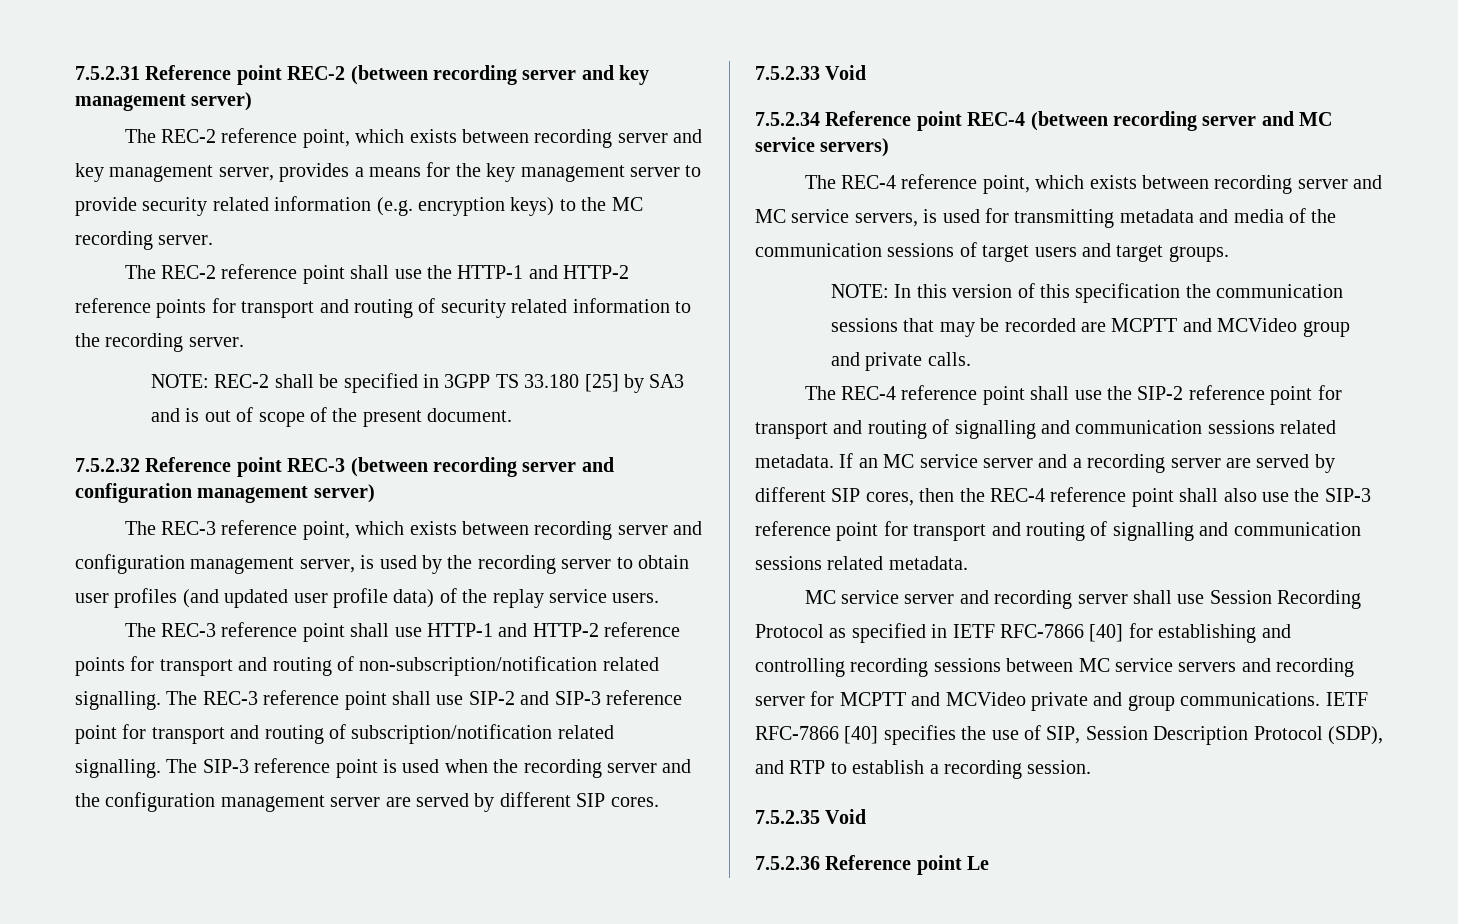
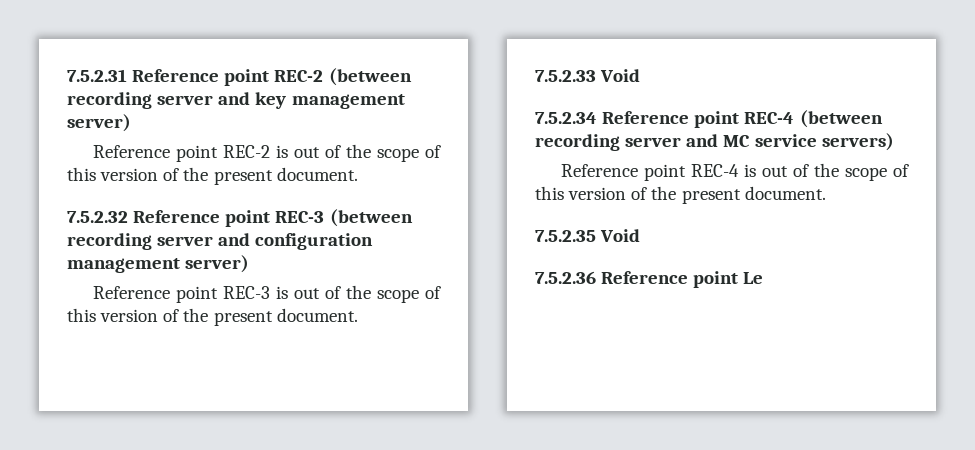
[124,128,703,148] [75,162,702,182] [75,196,643,216] [75,231,214,250] [124,264,630,284] [75,298,691,318] [75,333,244,352] [151,373,685,393] [151,407,328,427] The REC-2 reference point, which exists between recording server and key management server, provides a means for the key management server to provide security related information (e.g. encryption keys) to the MC recording server. // The REC-2 reference point shall use the HTTP-1 and HTTP-2 reference points for transport and routing of security related information to the recording server. // NOTE: REC-2 shall be specified in 3GPP TS 33.180 [25] by SA3 and is out of scope of -> [93,144,441,162] [67,167,180,181] Reference point REC-2 is out of the scope of this version of
[124,520,703,540] [75,554,689,574] [75,588,660,608] [124,622,681,642] [75,656,659,676] [75,690,682,710] [75,724,614,744] [75,758,692,778] [75,792,659,812] The REC-3 reference point, which exists between recording server and configuration management server, is used by the recording server to obtain user profiles (and updated user profile data) of the replay service users. // The REC-3 reference point shall use HTTP-1 and HTTP-2 reference points for transport and routing of non-subscription/notification related signalling. The REC-3 reference point shall use SIP-2 and SIP-3 reference point for transport and routing of subscription/notification related signalling. The SIP-3 reference point is used when the recording server and the configuration management server are served by different SIP cores. -> [93,285,441,303] [67,308,358,326] Reference point REC-3 is out of the scope of this version of the present document.
[804,174,1383,194] [755,208,1337,228] [755,242,1229,262] [831,283,1344,303] [831,318,1350,337] [831,352,971,371] [804,385,1342,405] [755,419,1337,439] [755,453,1335,473] [755,487,1371,507] [755,521,1361,541] [755,556,968,570] [804,590,1362,609] [755,623,1291,643] [755,658,1355,677] [755,691,1368,711] [755,725,1383,745] [755,760,1092,779] The REC-4 reference point, which exists between recording server and MC service servers, is used for transmitting metadata and media of the communication sessions of target users and target groups. // NOTE: In this version of this specification the communication sessions that may be recorded are MCPTT and MCVideo group and private calls. // The REC-4 reference point shall use the SIP-2 reference point for transport and routing of signalling and communication sessions related metadata. If an MC service server and a recording server are served by different SIP cores, then the REC-4 reference point shall also use the SIP-3 reference point for transport and routing of signalling and communication sessions related metadata. // MC service server and recording server shall use Session Recording Protocol as specified in IETF RFC-7866 [40] for establishing and controlling recording sessions between MC service servers and recording server for MCPTT and MCVideo private and group communications. IETF RFC-7866 [40] specifies the use of SIP, Session Description Protocol (SDP), and RTP to establish a recording session. -> [561,163,909,181] [535,186,826,204] Reference point REC-4 is out of the scope of this version of the present document.

